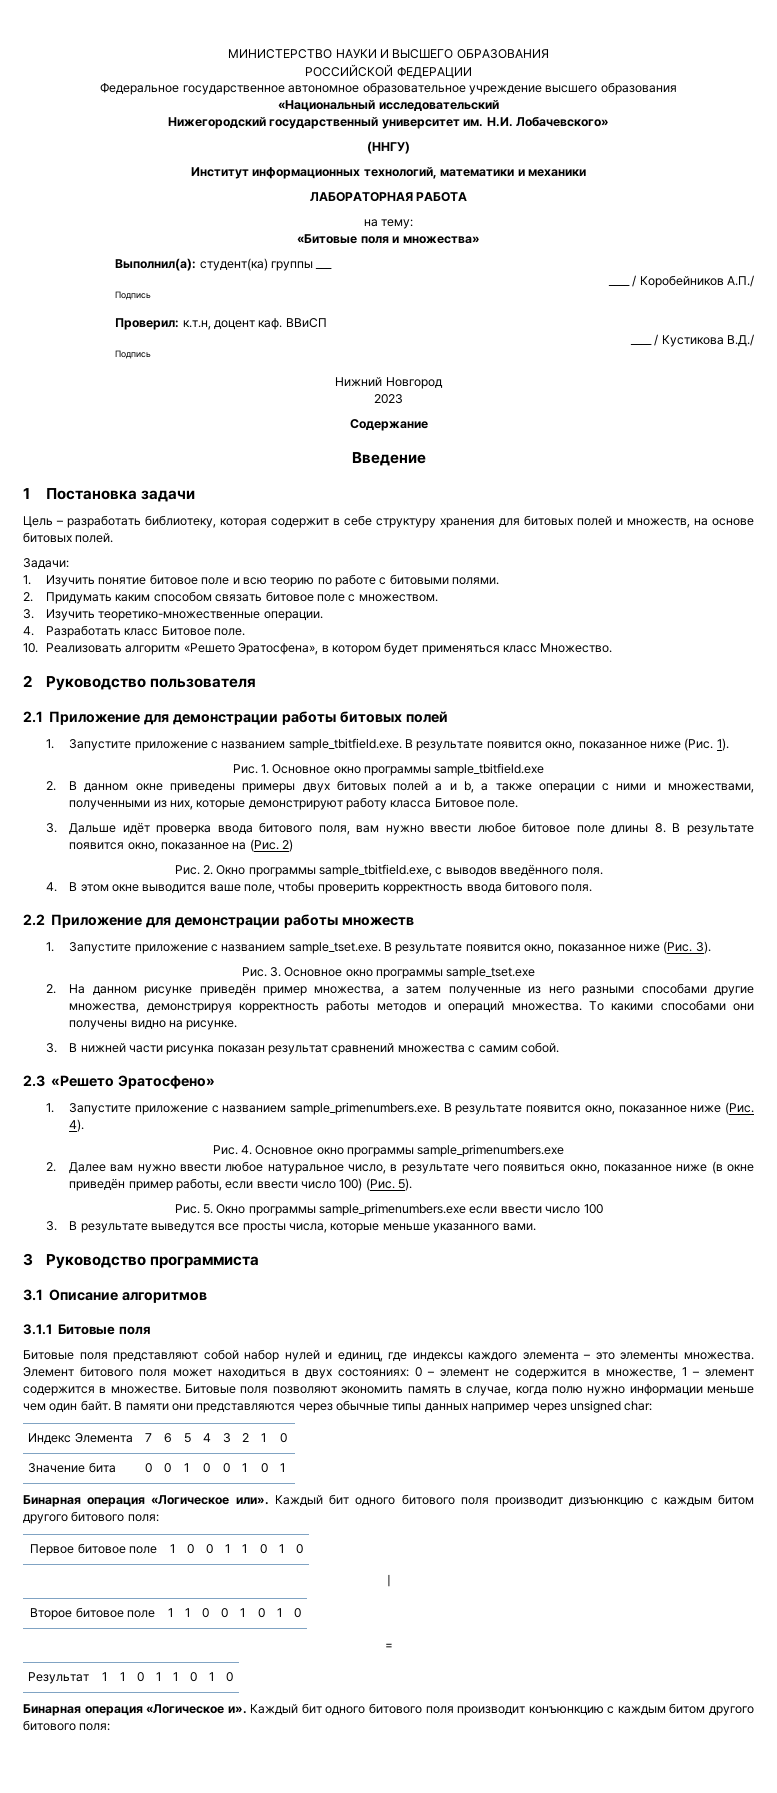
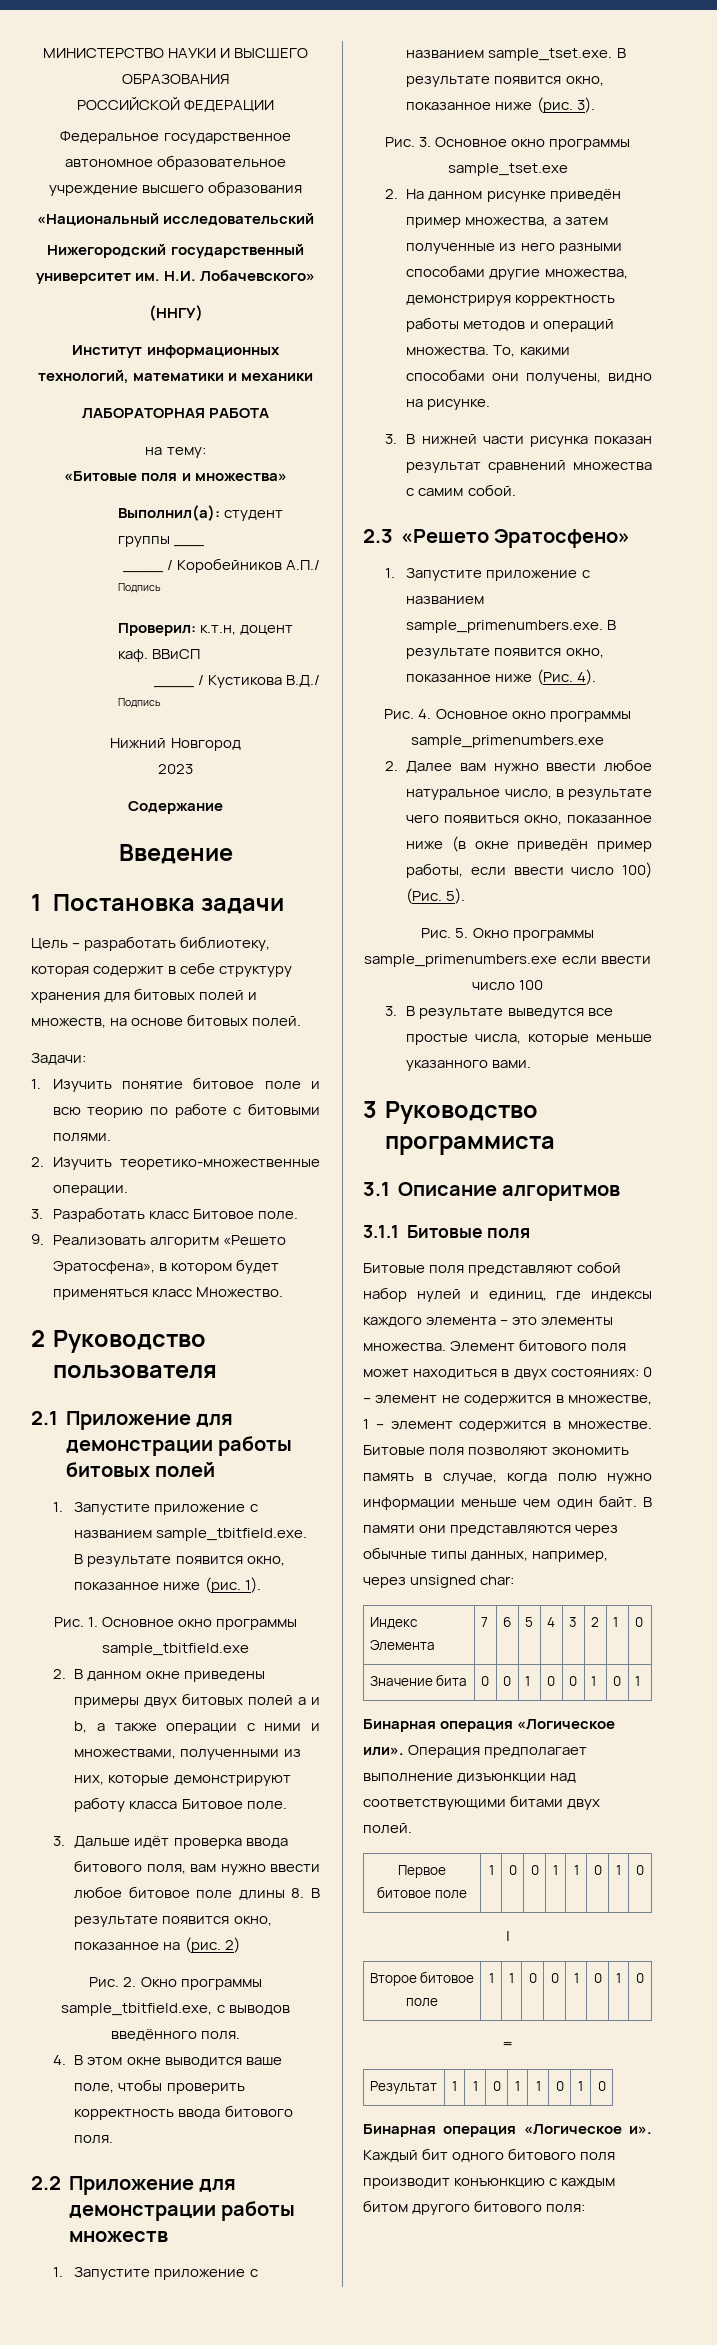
[199,258,268,271] студент(ка) -> [223,510,283,521] студент
[46,591,438,604] [23,609,34,619] Придумать каким способом связать битовое поле с множеством. // 3. -> (44, 1162) none
[23,626,34,636] 4. -> [31,1209,43,1219] 3.
[23,643,38,653] 10. -> [31,1234,44,1245] 9.
[684,738,714,751] (Рис. -> [204,1577,241,1593] (рис.
[249,839,279,852] (Рис. -> [184,1937,221,1953] (рис.
[663,941,693,954] (Рис. -> [536,97,573,113] (рис.
[588,1001,604,1011] То -> [493,345,516,357] То,
[69,1020,128,1030] получены -> [526,373,602,384] получены,
[242,1223,286,1233] просты -> [406,1034,469,1045] простые
[424,1403,530,1413] данных например -> [471,1551,609,1562] данных, например,
[274,1494,755,1507] [23,1511,159,1524] Каждый бит одного битового поля производит дизъюнкцию с каждым битом другого битового поля: -> [408,1745,588,1758] [363,1773,577,1783] [363,1795,601,1810] [363,1823,412,1834] Операция предполагает выполнение дизъюнкции над соответствующими битами двух полей.

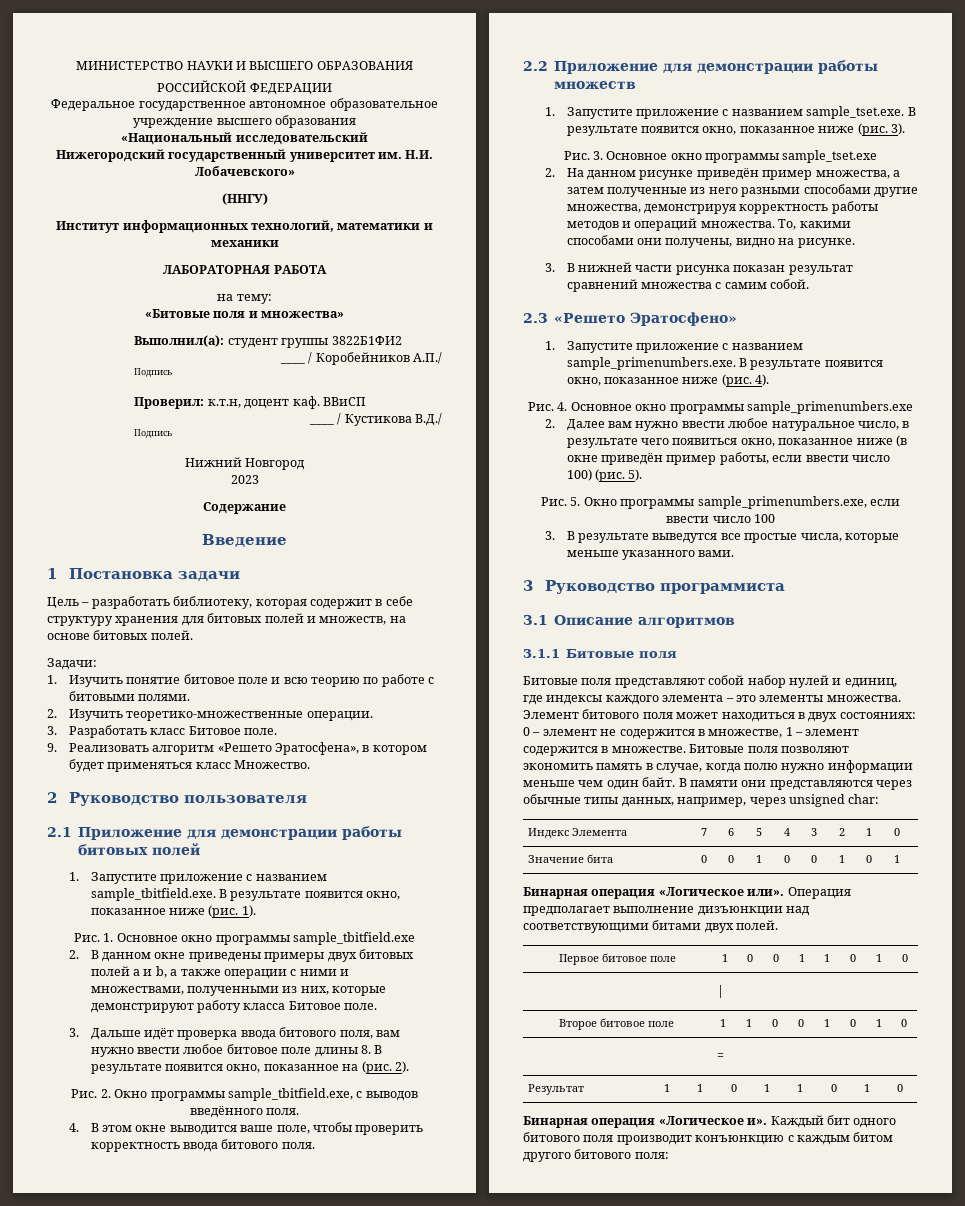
[173,544,204,547] ___ -> [331,336,402,345] 3822Б1ФИ2
[224,1937,240,1953] 2) -> [394,1061,409,1073] 2).
[536,669,573,685] (Рис. -> [721,374,752,387] (рис.
[406,888,443,904] (Рис. -> [595,469,626,482] (рис.
[364,954,558,967] sample_primenumbers.exe -> [697,496,867,509] sample_primenumbers.exe,

